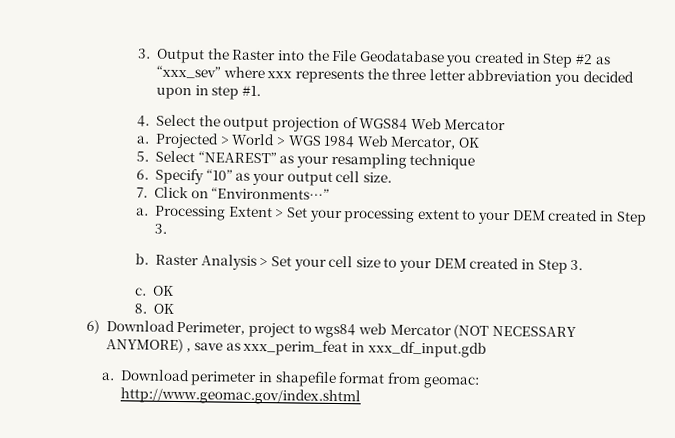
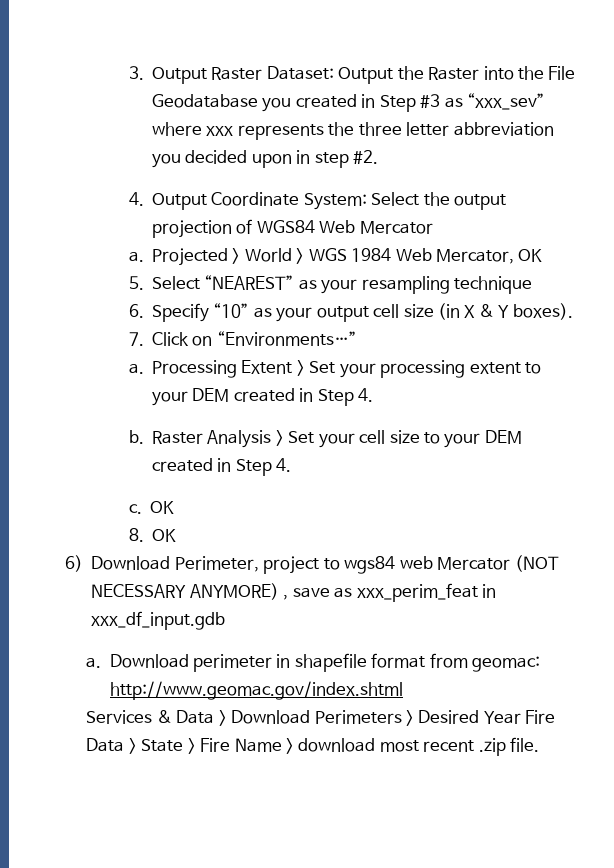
(205, 56) none -> [211,66,394,84] Raster Dataset: Output
[575,53,594,65] #2 -> [420,94,441,108] #3
[241,85,261,97] [137,115,151,127] #1. // 4. -> [353,150,379,164] [128,192,367,210] #2. // 4. Output Coordinate System:
[362,172,392,183] size. -> [403,303,573,320] size (in X & Y boxes).
[153,223,167,234] 3. -> [358,388,374,402] 4.
[570,259,584,271] 3. -> [276,458,292,472] 4.
(361, 396) none -> [86,710,556,726] [86,737,540,756] // Services & Data > Download Perimeters > Desired Year Fire Data > State > Fire Name > download most recent .zip file.

